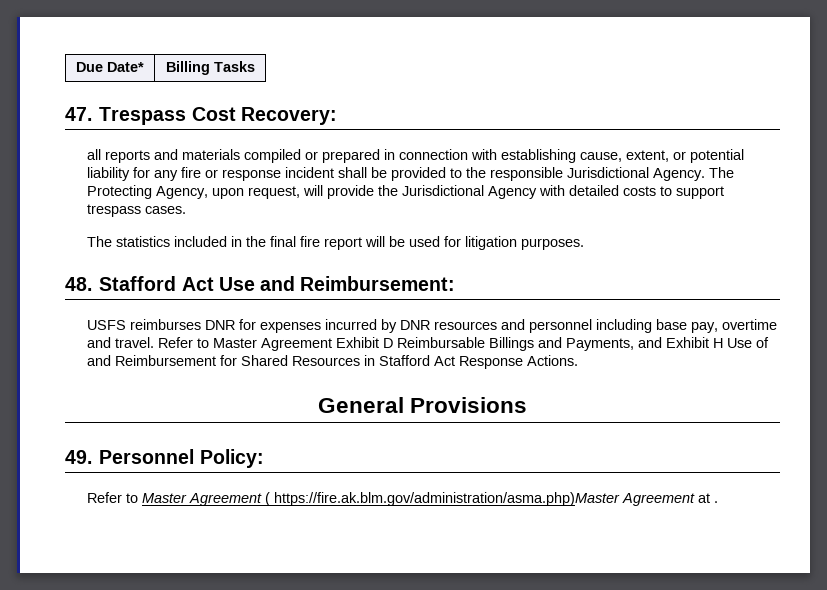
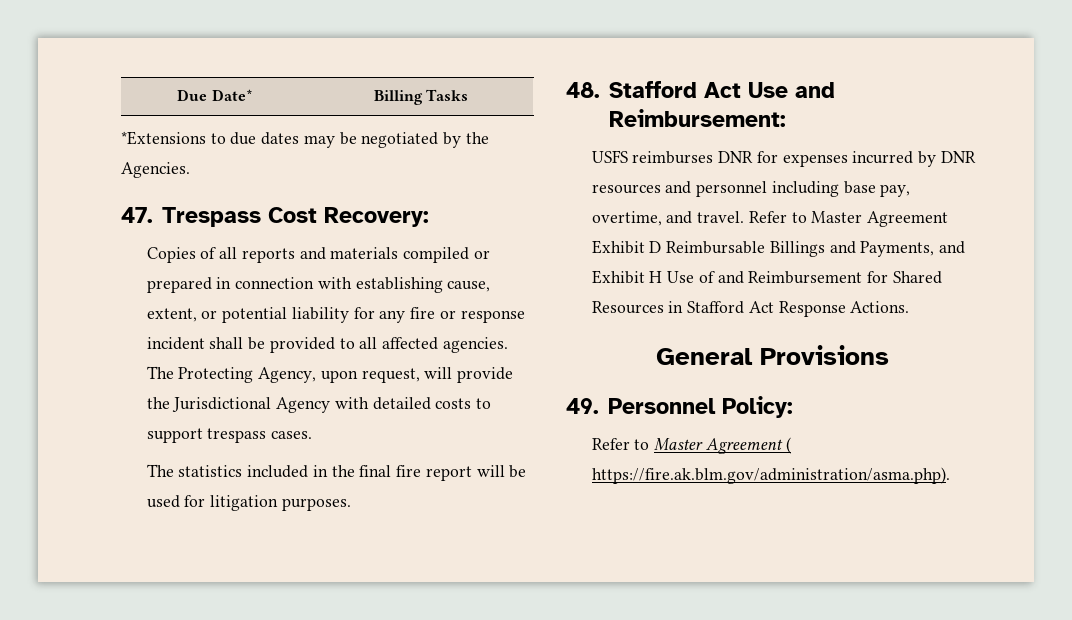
(255, 66) none -> [121,131,489,148] [121,162,190,178] // *Extensions to due dates may be negotiated by the Agencies.
(337, 116) none -> [146,247,217,263] Copies of
[465,167,705,181] the responsible Jurisdictional Agency. -> [359,337,508,353] all affected agencies.
[721,319,777,330] overtime -> [591,211,662,226] overtime,
[273,492,718,506] https://fire.ak.blm.gov/administration/asma.php)Master Agreement at . -> [591,467,950,484] https://fire.ak.blm.gov/administration/asma.php).

